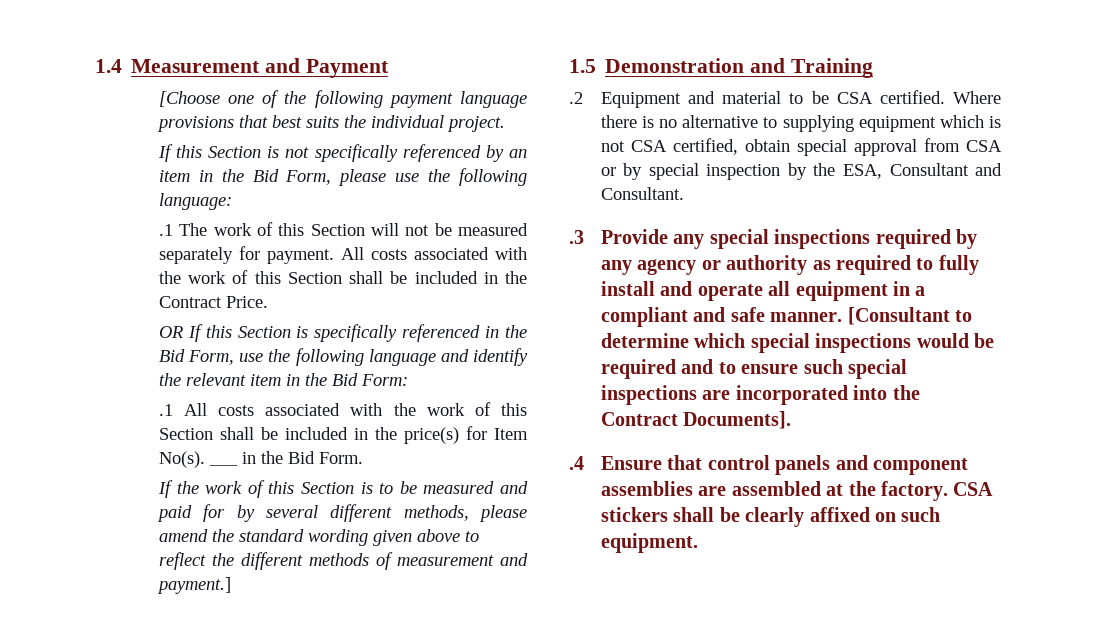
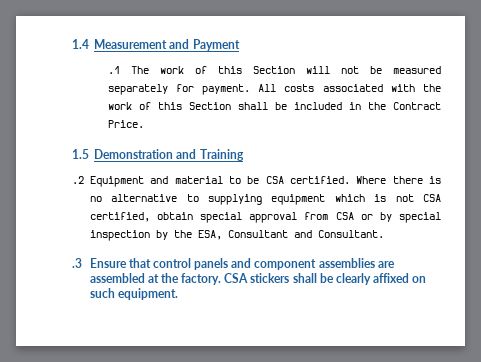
[158,90,527,108] [156,115,505,132] [157,144,527,162] [158,168,527,186] [158,193,232,210] // [Choose one of the following payment language provisions that best suits the individual project. // If this Section is not specifically referenced by an item in the Bid Form, please use the following language: -> (240, 45) none
[158,324,527,342] [158,348,528,366] [158,373,408,386] [158,402,527,416] [158,426,528,444] [158,451,238,468] [241,451,363,464] [157,480,528,498] [156,504,527,522] [158,529,479,546] [158,552,528,570] [156,577,231,594] // OR If this Section is specifically referenced in the Bid Form, use the following language and identify the relevant item in the Bid Form: // .1 All costs associated with the work of this Section shall be included in the price(s) for Item No(s). ___ in the Bid Form. // If the work of this Section is to be measured and paid for by several different methods, please amend the standard wording given above to reflect the different methods of measurement and payment.] -> (144, 124) none
[600,229,977,249] [600,255,979,275] [600,281,926,301] [600,307,972,327] [600,333,994,353] [600,359,907,379] [600,385,920,405] [600,411,792,429] [569,456,584,470] Provide any special inspections required by any agency or authority as required to fully install and operate all equipment in a compliant and safe manner. [Consultant to determine which special inspections would be required and to ensure such special inspections are incorporated into the Contract Documents]. // .4 -> (82, 263) none

